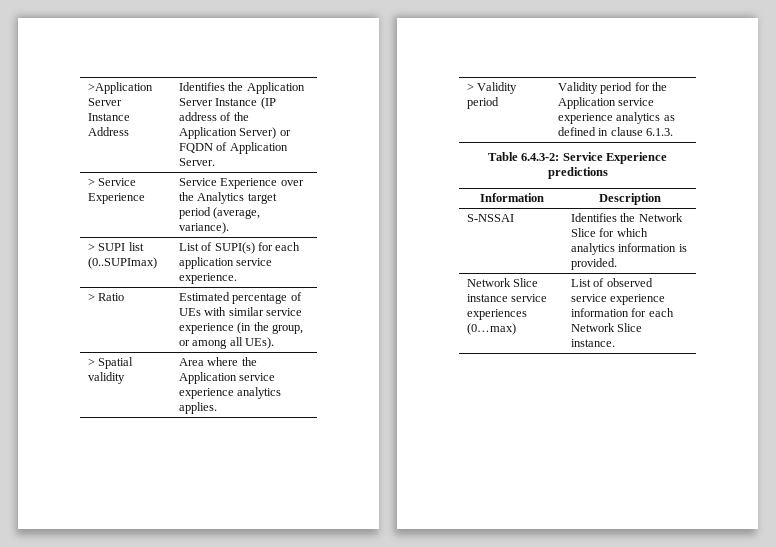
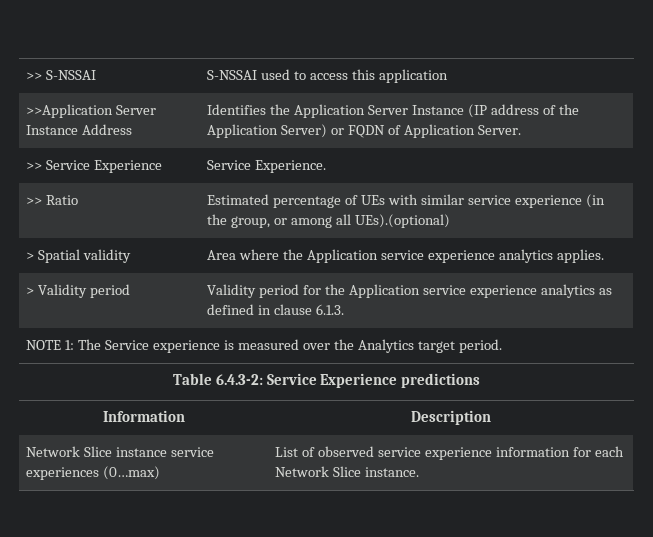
[87,82,153,94] >Application -> [26,70,97,80] [207,69,449,83] [26,104,114,118] >> S-NSSAI | S-NSSAI used to access this application // >>Application
[87,178,95,186] > -> [26,162,43,170] >>
[220,178,304,189] [178,192,277,204] [178,207,261,219] [178,222,229,234] [87,242,144,251] [87,257,157,269] [178,242,301,254] [178,257,273,269] [178,273,237,284] [87,293,95,301] Experience over the Analytics target period (average, variance). // > SUPI list (0..SUPImax) | List of SUPI(s) for each application service experience. // > -> [255,160,327,173] [26,197,43,205] Experience. // >>
[245,337,275,349] UEs). -> [355,214,451,228] UEs).(optional)
(674, 132) none -> [26,339,502,353] // NOTE 1: The Service experience is measured over the Analytics target period.
[466,214,514,222] [570,213,683,222] [570,228,648,237] [570,243,687,255] [570,258,617,270] // S-NSSAI | Identifies the Network Slice for which analytics information is provided. -> (491, 417) none

